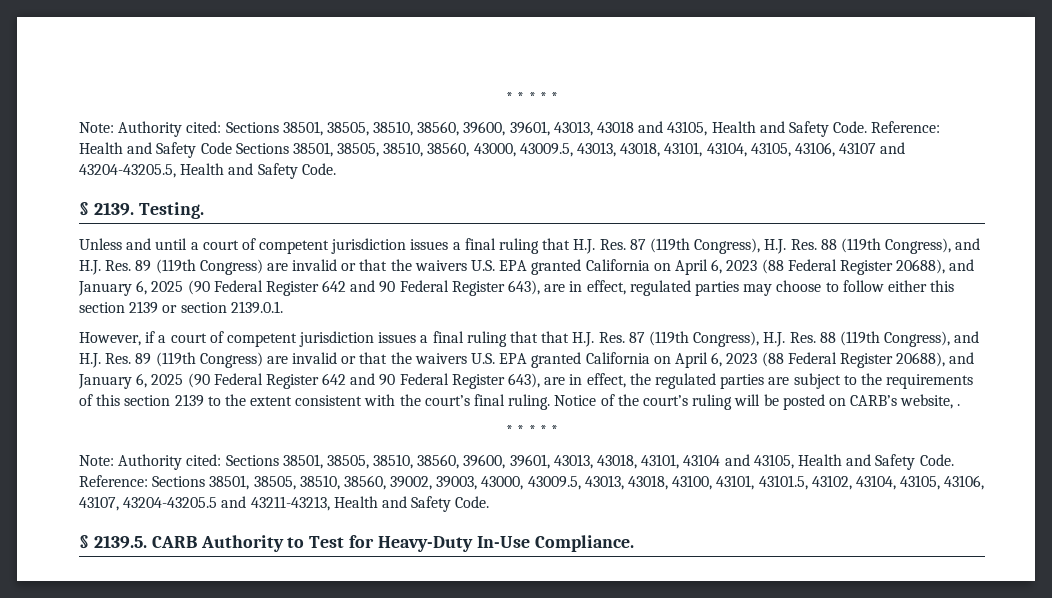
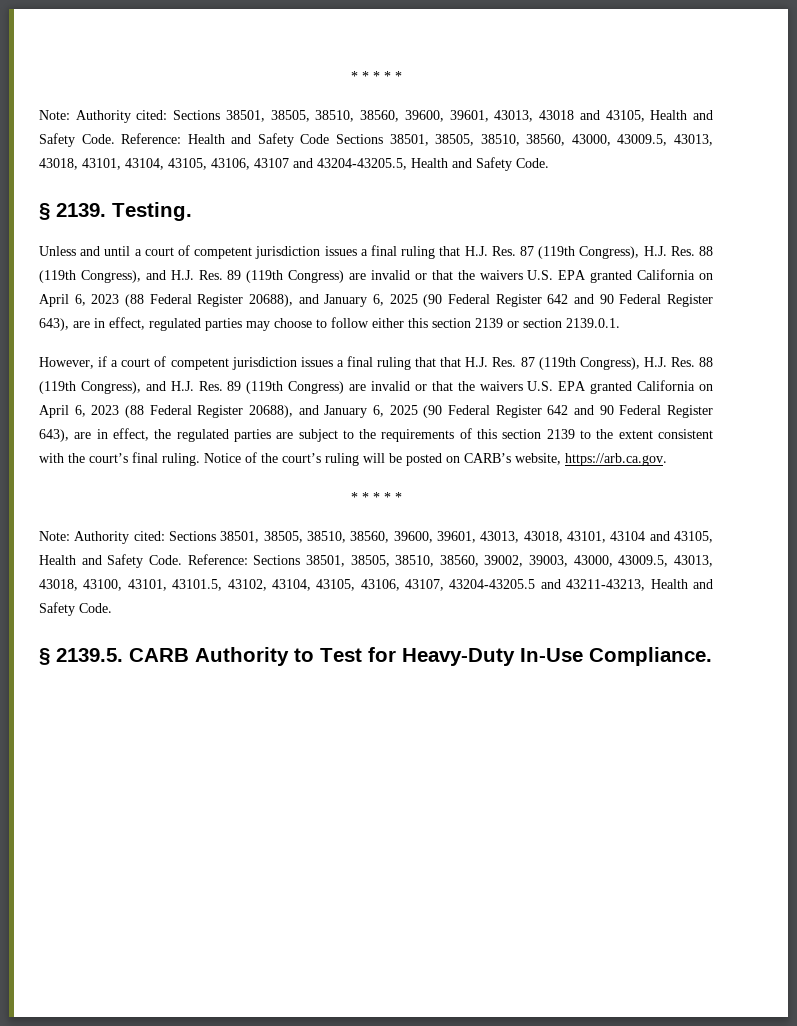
[957,404,961,406] . -> [565,453,667,466] https://arb.ca.gov.

